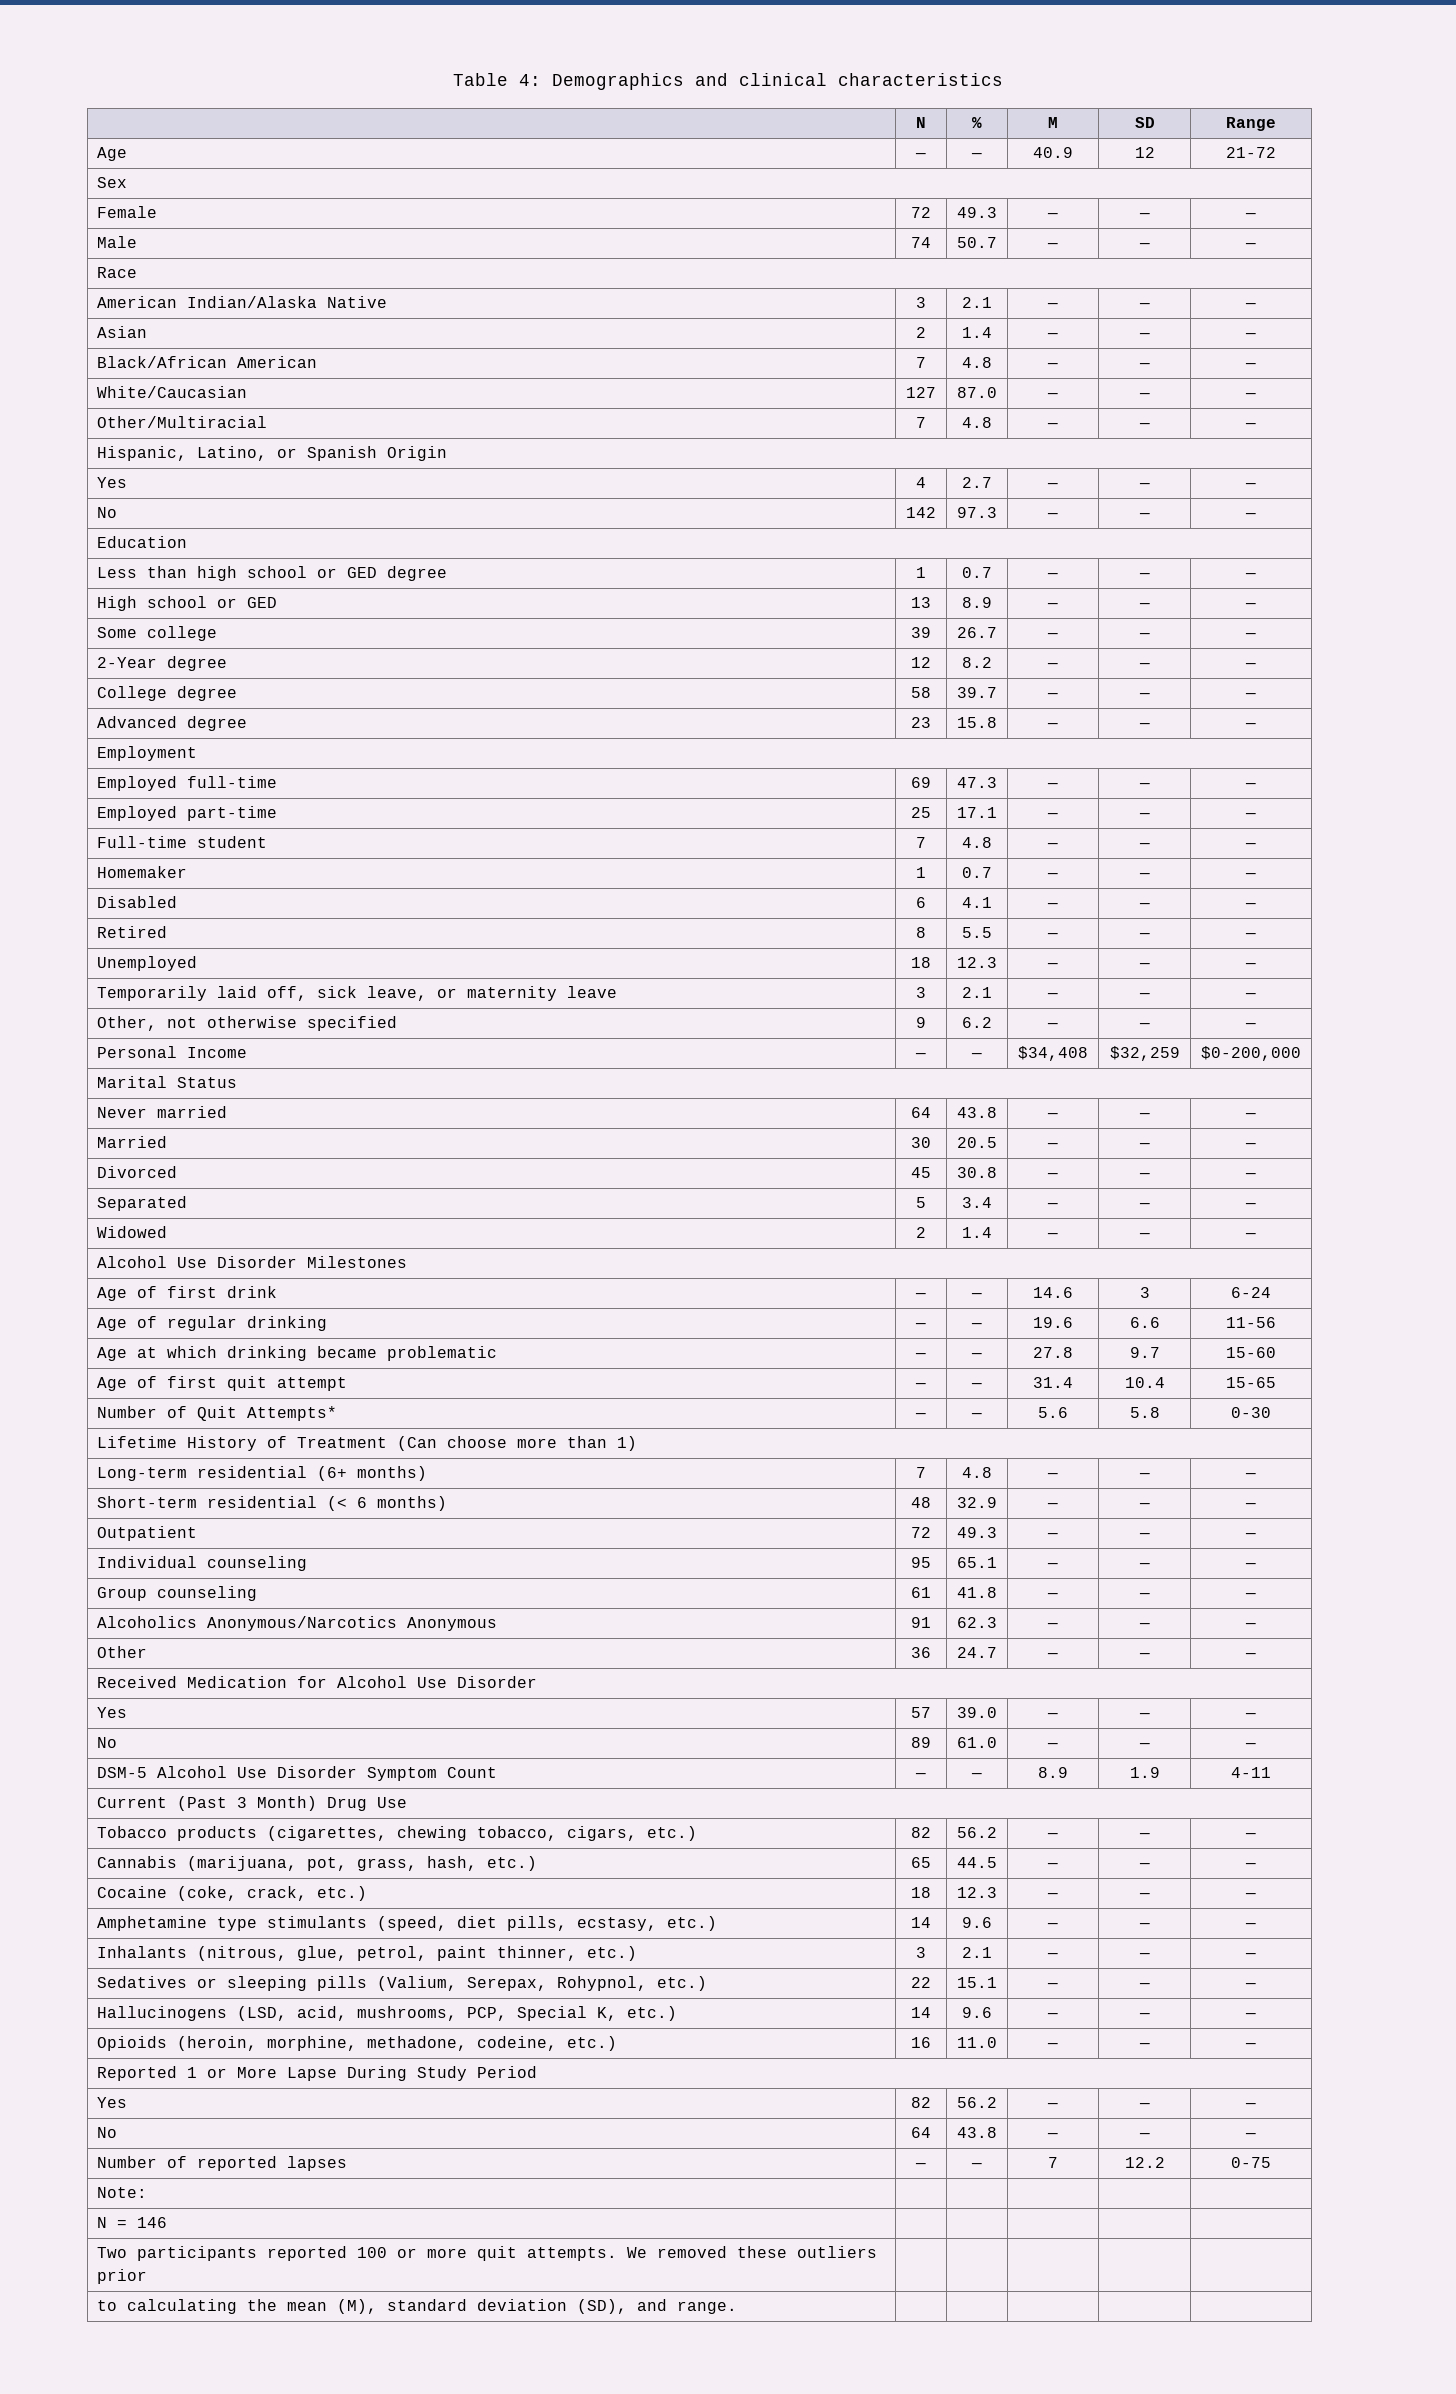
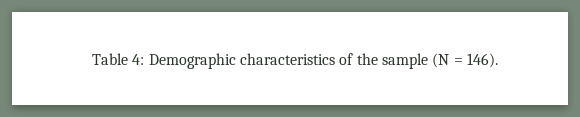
[552,73,1003,90] [916,117,926,128] [972,117,982,128] [1048,117,1058,128] [1134,117,1155,128] [1226,117,1276,131] [97,147,128,161] [915,153,926,158] [971,153,982,158] [1033,147,1073,158] [1134,147,1155,158] [1226,147,1276,158] [97,177,128,188] [97,206,158,218] [911,207,931,218] [957,207,997,218] [1047,213,1058,218] [1138,213,1150,218] [1245,213,1256,218] [97,236,138,248] [911,237,931,248] [957,237,997,248] [1047,243,1058,248] [1138,243,1150,248] [1245,243,1256,248] [97,267,138,278] [97,296,388,308] [916,297,926,308] [962,297,992,308] [1047,303,1058,308] [1138,303,1150,308] [1245,303,1256,308] [97,326,148,338] [916,327,926,338] [962,327,992,338] [1047,333,1058,338] [1138,333,1150,338] [1245,333,1256,338] [97,356,318,368] [916,357,926,368] [962,357,992,368] [1047,363,1058,368] [1138,363,1150,368] [1245,363,1256,368] [97,386,248,398] [906,387,936,398] [957,387,997,398] [1047,393,1058,398] [1138,393,1150,398] [1245,393,1256,398] [97,416,268,428] [916,417,926,428] [962,417,992,428] [1047,423,1058,428] [1138,423,1150,428] [1245,423,1256,428] [97,446,448,461] [97,477,128,488] [916,477,926,488] [962,477,992,488] [1047,483,1058,488] [1138,483,1150,488] [1245,483,1256,488] [97,507,118,518] [906,507,936,518] [957,507,997,518] [1047,513,1058,518] [1138,513,1150,518] [1245,513,1256,518] [97,536,188,548] [97,566,448,581] [916,567,926,578] [962,567,992,578] [1047,573,1058,578] [1138,573,1150,578] [1245,573,1256,578] [97,596,278,611] [911,597,931,608] [962,597,992,608] [1047,603,1058,608] [1138,603,1150,608] [1245,603,1256,608] [97,626,218,641] [911,627,931,638] [957,627,997,638] [1047,633,1058,638] [1138,633,1150,638] [1245,633,1256,638] [97,656,228,671] [911,657,931,668] [962,657,992,668] [1047,663,1058,668] [1138,663,1150,668] [1245,663,1256,668] [97,686,238,701] [911,687,931,698] [957,687,997,698] [1047,693,1058,698] [1138,693,1150,698] [1245,693,1256,698] [97,716,248,731] [911,717,931,728] [957,717,997,728] [1047,723,1058,728] [1138,723,1150,728] [1245,723,1256,728] [97,746,198,761] [97,776,278,791] [911,777,931,788] [957,777,997,788] [1047,783,1058,788] [1138,783,1150,788] [1245,783,1256,788] [97,806,278,821] [911,807,931,818] [957,807,997,818] [1047,813,1058,818] [1138,813,1150,818] [1245,813,1256,818] [97,836,268,848] [916,837,926,848] [962,837,992,848] [1047,843,1058,848] [1138,843,1150,848] [1245,843,1256,848] [97,866,188,878] [916,867,926,878] [962,867,992,878] [1047,873,1058,878] [1138,873,1150,878] [1245,873,1256,878] [97,896,178,908] [916,897,926,908] [962,897,992,908] [1047,903,1058,908] [1138,903,1150,908] [1245,903,1256,908] [97,926,168,938] [916,927,926,938] [962,927,992,938] [1047,933,1058,938] [1138,933,1150,938] [1245,933,1256,938] [97,956,198,971] [911,957,931,968] [957,957,997,968] [1047,963,1058,968] [1138,963,1150,968] [1245,963,1256,968] [97,986,618,1001] [916,987,926,998] [962,987,992,998] [1047,993,1058,998] [1138,993,1150,998] [1245,993,1256,998] [97,1016,398,1031] [916,1017,926,1028] [962,1017,992,1028] [1047,1023,1058,1028] [1138,1023,1150,1028] [1245,1023,1256,1028] [97,1046,248,1058] [915,1053,926,1058] [971,1053,982,1058] [1018,1046,1088,1061] [1109,1046,1180,1061] [1201,1046,1301,1061] [97,1076,238,1088] [97,1106,228,1118] [911,1107,931,1118] [957,1107,997,1118] [1047,1113,1058,1118] [1138,1113,1150,1118] [1245,1113,1256,1118] [97,1136,168,1148] [911,1137,931,1148] [957,1137,997,1148] [1047,1143,1058,1148] [1138,1143,1150,1148] [1245,1143,1256,1148] [97,1166,178,1178] [911,1167,931,1178] [957,1167,997,1178] [1047,1173,1058,1178] [1138,1173,1150,1178] [1245,1173,1256,1178] [97,1196,188,1211] [916,1197,926,1208] [962,1197,992,1208] [1047,1203,1058,1208] [1138,1203,1150,1208] [1245,1203,1256,1208] [97,1226,168,1238] [916,1227,926,1238] [962,1227,992,1238] [1047,1233,1058,1238] [1138,1233,1150,1238] [1245,1233,1256,1238] [97,1256,408,1268] [97,1286,278,1301] [915,1293,926,1298] [971,1293,982,1298] [1033,1287,1073,1298] [1139,1287,1150,1298] [1231,1287,1271,1298] [97,1316,328,1331] [915,1323,926,1328] [971,1323,982,1328] [1033,1317,1073,1328] [1129,1317,1160,1328] [1226,1317,1276,1328] [97,1346,498,1361] [915,1353,926,1358] [971,1353,982,1358] [1033,1347,1073,1358] [1129,1347,1160,1358] [1226,1347,1276,1358] [97,1376,348,1391] [915,1383,926,1388] [971,1383,982,1388] [1033,1377,1073,1388] [1124,1377,1165,1388] [1226,1377,1276,1388] [97,1406,338,1421] [915,1413,926,1418] [971,1413,982,1418] [1038,1407,1068,1418] [1129,1407,1160,1418] [1231,1407,1271,1418] [97,1436,638,1451] [97,1466,428,1481] [916,1467,926,1478] [962,1467,992,1478] [1047,1473,1058,1478] [1138,1473,1150,1478] [1245,1473,1256,1478] [97,1496,448,1511] [911,1497,931,1508] [957,1497,997,1508] [1047,1503,1058,1508] [1138,1503,1150,1508] [1245,1503,1256,1508] [97,1526,198,1541] [911,1527,931,1538] [957,1527,997,1538] [1047,1533,1058,1538] [1138,1533,1150,1538] [1245,1533,1256,1538] [97,1556,308,1571] [911,1557,931,1568] [957,1557,997,1568] [1047,1563,1058,1568] [1138,1563,1150,1568] [1245,1563,1256,1568] [97,1586,258,1601] [911,1587,931,1598] [957,1587,997,1598] [1047,1593,1058,1598] [1138,1593,1150,1598] [1245,1593,1256,1598] [97,1616,498,1631] [911,1617,931,1628] [957,1617,997,1628] [1047,1623,1058,1628] [1138,1623,1150,1628] [1245,1623,1256,1628] [97,1646,148,1658] [911,1647,931,1658] [957,1647,997,1658] [1047,1653,1058,1658] [1138,1653,1150,1658] [1245,1653,1256,1658] [97,1676,538,1688] [97,1707,128,1718] [911,1707,931,1718] [957,1707,997,1718] [1047,1713,1058,1718] [1138,1713,1150,1718] [1245,1713,1256,1718] [97,1737,118,1748] [911,1737,931,1748] [957,1737,997,1748] [1047,1743,1058,1748] [1138,1743,1150,1748] [1245,1743,1256,1748] [97,1766,498,1781] [915,1773,926,1778] [971,1773,982,1778] [1038,1767,1068,1778] [1129,1767,1160,1778] [1231,1767,1271,1778] [97,1796,408,1811] [97,1826,698,1841] [911,1827,931,1838] [957,1827,997,1838] [1047,1833,1058,1838] [1138,1833,1150,1838] [1245,1833,1256,1838] [97,1856,538,1871] [911,1857,931,1868] [957,1857,997,1868] [1047,1863,1058,1868] [1138,1863,1150,1868] [1245,1863,1256,1868] [97,1886,368,1901] [911,1887,931,1898] [957,1887,997,1898] [1047,1893,1058,1898] [1138,1893,1150,1898] [1245,1893,1256,1898] [97,1916,718,1931] [911,1917,931,1928] [962,1917,992,1928] [1047,1923,1058,1928] [1138,1923,1150,1928] [1245,1923,1256,1928] [97,1946,638,1961] [916,1947,926,1958] [962,1947,992,1958] [1047,1953,1058,1958] [1138,1953,1150,1958] [1245,1953,1256,1958] [97,1976,708,1991] [911,1977,931,1988] [957,1977,997,1988] [1047,1983,1058,1988] [1138,1983,1150,1988] [1245,1983,1256,1988] [97,2006,678,2021] [911,2007,931,2018] [962,2007,992,2018] [1047,2013,1058,2018] [1138,2013,1150,2018] [1245,2013,1256,2018] [97,2036,618,2051] [911,2037,931,2048] [957,2037,997,2048] [1047,2043,1058,2048] [1138,2043,1150,2048] [1245,2043,1256,2048] [97,2066,538,2081] [97,2097,128,2108] [911,2097,931,2108] [957,2097,997,2108] [1047,2103,1058,2108] [1138,2103,1150,2108] [1245,2103,1256,2108] [97,2127,118,2138] [911,2127,931,2138] [957,2127,997,2138] [1047,2133,1058,2138] [1138,2133,1150,2138] [1245,2133,1256,2138] [97,2156,348,2171] [915,2163,926,2168] [971,2163,982,2168] [1048,2157,1058,2168] [1124,2157,1165,2168] [1231,2157,1271,2168] [97,2187,148,2198] [97,2217,168,2228] [97,2246,878,2261] [97,2269,148,2284] [97,2299,738,2314] Demographics and clinical characteristics // | N | % | M | SD | Range // Age | — | — | 40.9 | 12 | 21-72 // Sex // Female | 72 | 49.3 | — | — | — // Male | 74 | 50.7 | — | — | — // Race // American Indian/Alaska Native | 3 | 2.1 | — | — | — // Asian | 2 | 1.4 | — | — | — // Black/African American | 7 | 4.8 | — | — | — // White/Caucasian | 127 | 87.0 | — | — | — // Other/Multiracial | 7 | 4.8 | — | — | — // Hispanic, Latino, or Spanish Origin // Yes | 4 | 2.7 | — | — | — // No | 142 | 97.3 | — | — | — // Education // Less than high school or GED degree | 1 | 0.7 | — | — | — // High school or GED | 13 | 8.9 | — | — | — // Some college | 39 | 26.7 | — | — | — // 2-Year degree | 12 | 8.2 | — | — | — // College degree | 58 | 39.7 | — | — | — // Advanced degree | 23 | 15.8 | — | — | — // Employment // Employed full-time | 69 | 47.3 | — | — | — // Employed part-time | 25 | 17.1 | — | — | — // Full-time student | 7 | 4.8 | — | — | — // Homemaker | 1 | 0.7 | — | — | — // Disabled | 6 | 4.1 | — | — | — // Retired | 8 | 5.5 | — | — | — // Unemployed | 18 | 12.3 | — | — | — // Temporarily laid off, sick leave, or maternity leave | 3 | 2.1 | — | — | — // Other, not otherwise specified | 9 | 6.2 | — | — | — // Personal Income | — | — | $34,408 | $32,259 | $0-200,000 // Marital Status // Never married | 64 | 43.8 | — | — | — // Married | 30 | 20.5 | — | — | — // Divorced | 45 | 30.8 | — | — | — // Separated | 5 | 3.4 | — | — | — // Widowed | 2 | 1.4 | — | — | — // Alcohol Use Disorder Milestones // Age of first drink | — | — | 14.6 | 3 | 6-24 // Age of regular drinking | — | — | 19.6 | 6.6 | 11-56 // Age at which drinking became problematic | — | — | 27.8 | 9.7 | 15-60 // Age of first quit attempt | — | — | 31.4 | 10.4 | 15-65 // Number of Quit Attempts* | — | — | 5.6 | 5.8 | 0-30 // Lifetime History of Treatment (Can choose more than 1) // Long-term residential (6+ months) | 7 | 4.8 | — | — | — // Short-term residential (< 6 months) | 48 | 32.9 | — | — | — // Outpatient | 72 | 49.3 | — | — | — // Individual counseling | 95 | 65.1 | — | — | — // Group counseling | 61 | 41.8 | — | — | — // Alcoholics Anonymous/Narcotics Anonymous | 91 | 62.3 | — | — | — // Other | 36 | 24.7 | — | — | — // Received Medication for Alcohol Use Disorder // Yes | 57 | 39.0 | — | — | — // No | 89 | 61.0 | — | — | — // DSM-5 Alcohol Use Disorder Symptom Count | — | — | 8.9 | 1.9 | 4-11 // Current (Past 3 Month) Drug Use // Tobacco products (cigarettes, chewing tobacco, cigars, etc.) | 82 | 56.2 | — | — | — // Cannabis (marijuana, pot, grass, hash, etc.) | 65 | 44.5 | — | — | — // Cocaine (coke, crack, etc.) | 18 | 12.3 | — | — | — // Amphetamine type stimulants (speed, diet pills, ecstasy, etc.) | 14 | 9.6 | — | — | — // Inhalants (nitrous, glue, petrol, paint thinner, etc.) | 3 | 2.1 | — | — | — // Sedatives or sleeping pills (Valium, Serepax, Rohypnol, etc.) | 22 | 15.1 | — | — | — // Hallucinogens (LSD, acid, mushrooms, PCP, Special K, etc.) | 14 | 9.6 | — | — | — // Opioids (heroin, morphine, methadone, codeine, etc.) | 16 | 11.0 | — | — | — // Reported 1 or More Lapse During Study Period // Yes | 82 | 56.2 | — | — | — // No | 64 | 43.8 | — | — | — // Number of reported lapses | — | — | 7 | 12.2 | 0-75 // Note: | | | | | // N = 146 | | | | | // Two participants reported 100 or more quit attempts. We removed these outliers prior | | | | | // to calculating the mean (M), standard deviation (SD), and range. | | | | | -> [148,53,498,69] Demographic characteristics of the sample (N = 146).

